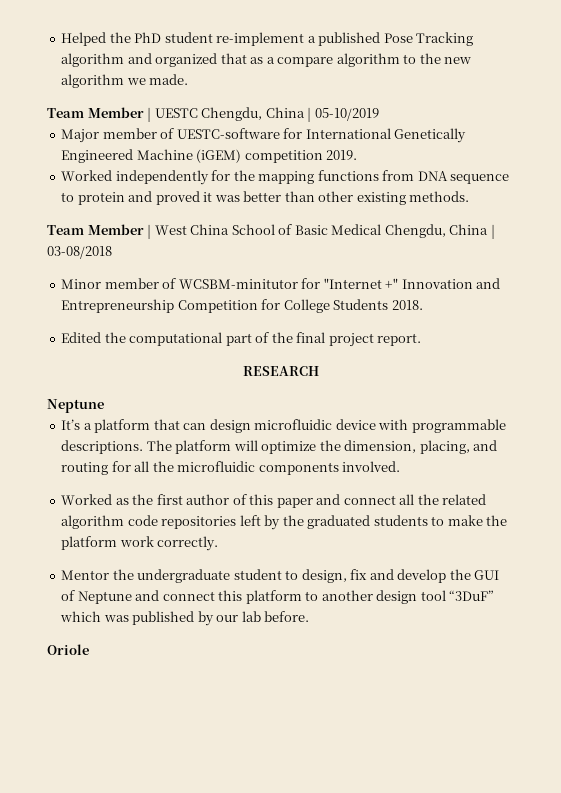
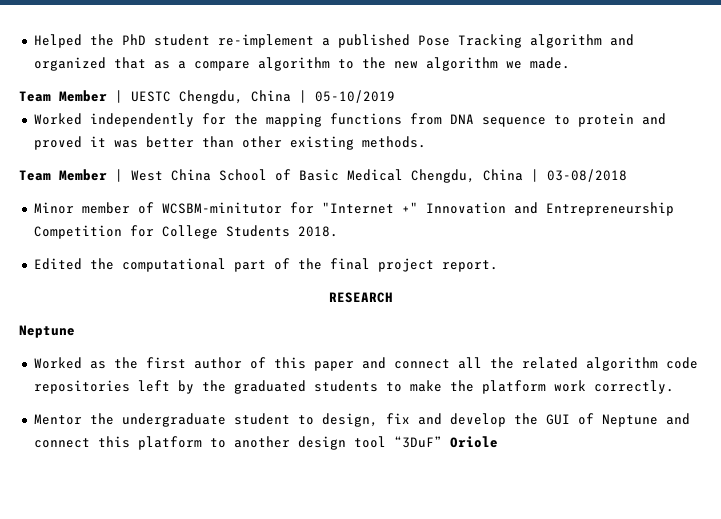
[61,128,467,143] [61,149,358,163] // Major member of UESTC-software for International Genetically Engineered Machine (iGEM) competition 2019. -> (395, 96) none
[61,419,506,433] [61,440,498,454] [61,461,401,475] // It’s a platform that can design microfluidic device with programmable descriptions. The platform will optimize the dimension, placing, and routing for all the microfluidic components involved. -> (75, 331) none
[60,611,310,626] which was published by our lab before. // -> (442, 442) none

